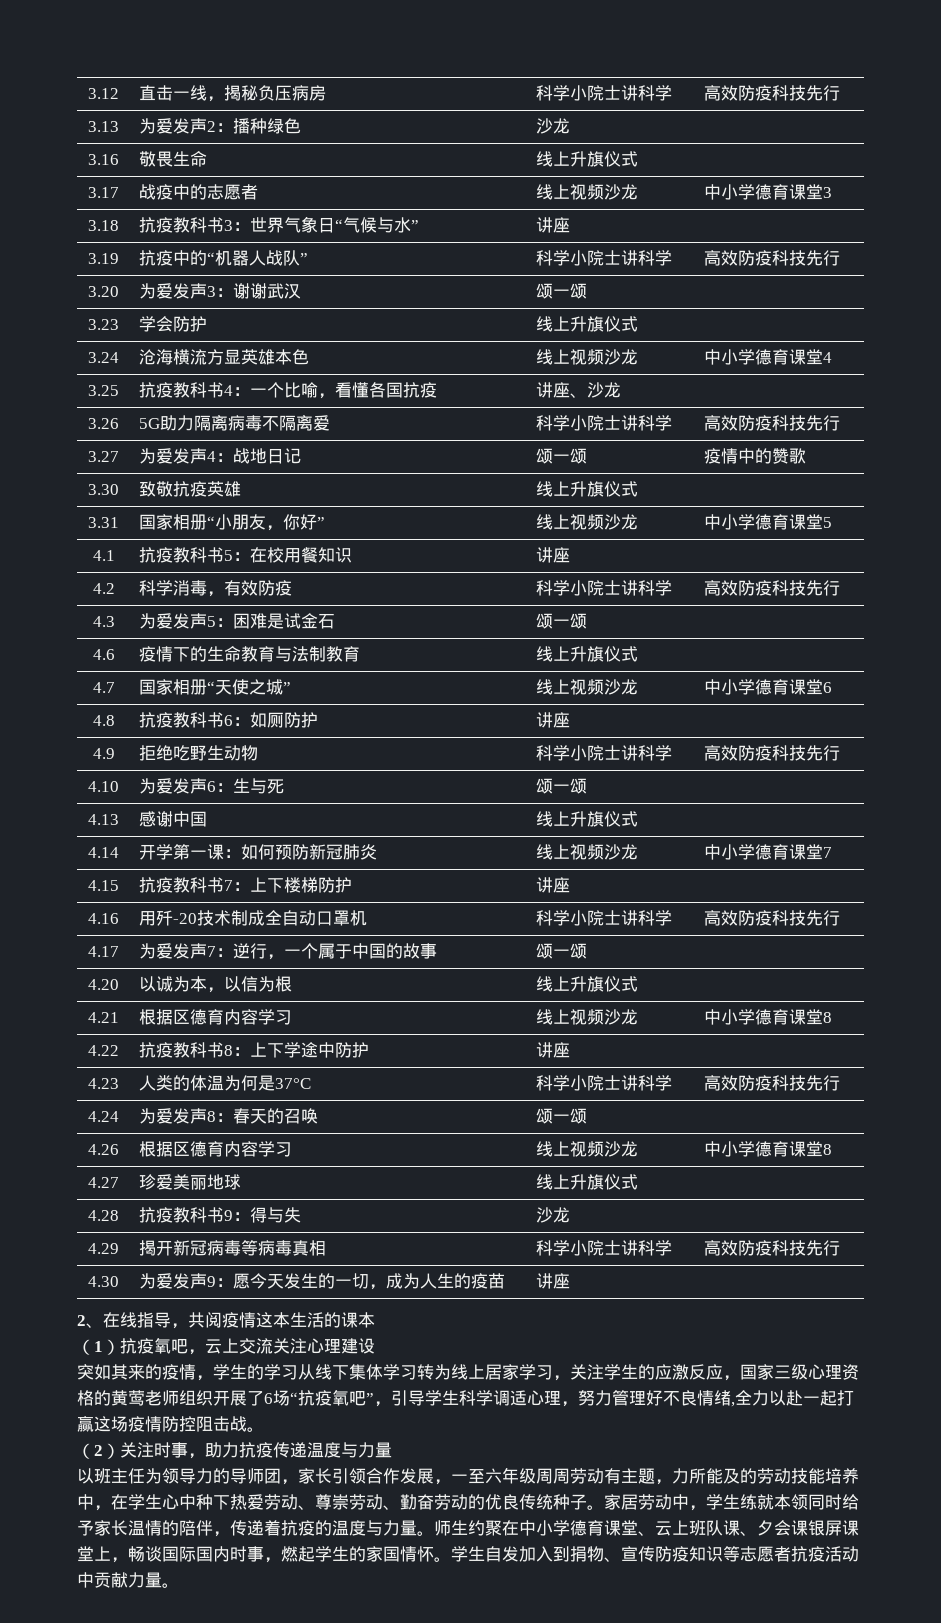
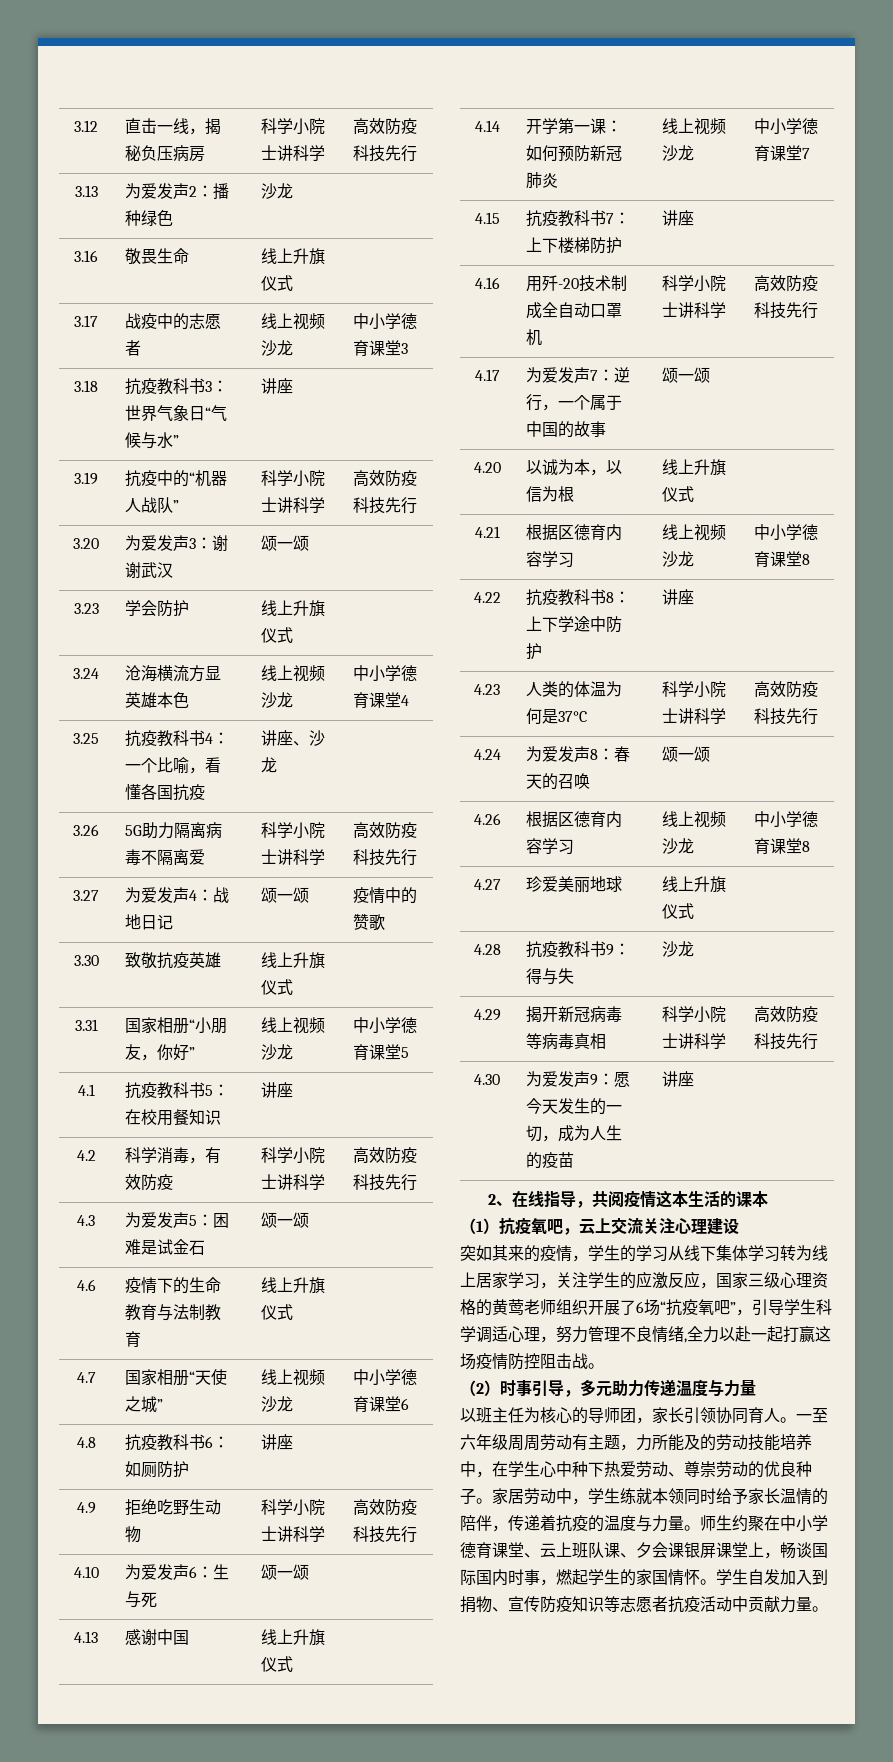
[646,1390,663,1406] 好 -> (620, 1334) none
[120,1442,273,1459] 关注时事，助力抗疫 -> [500,1379,644,1397] 时事引导，多元助力
[162,1468,213,1484] 领导力 -> [540,1407,572,1423] 核心
[366,1468,451,1485] 合作发展， -> [716,1407,796,1424] 协同育人。
[383,1494,553,1510] 、勤奋劳动的优良传统 -> [748,1461,796,1478] 的优良

